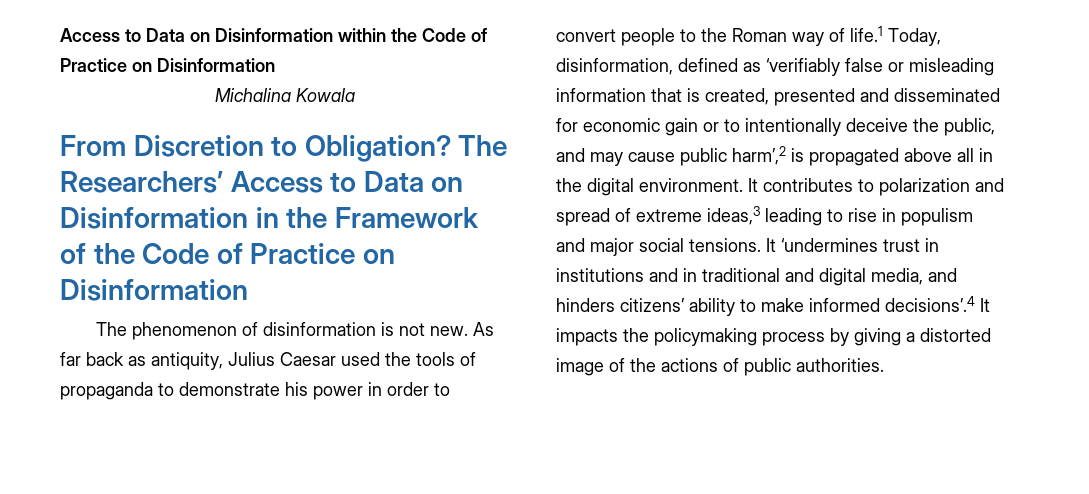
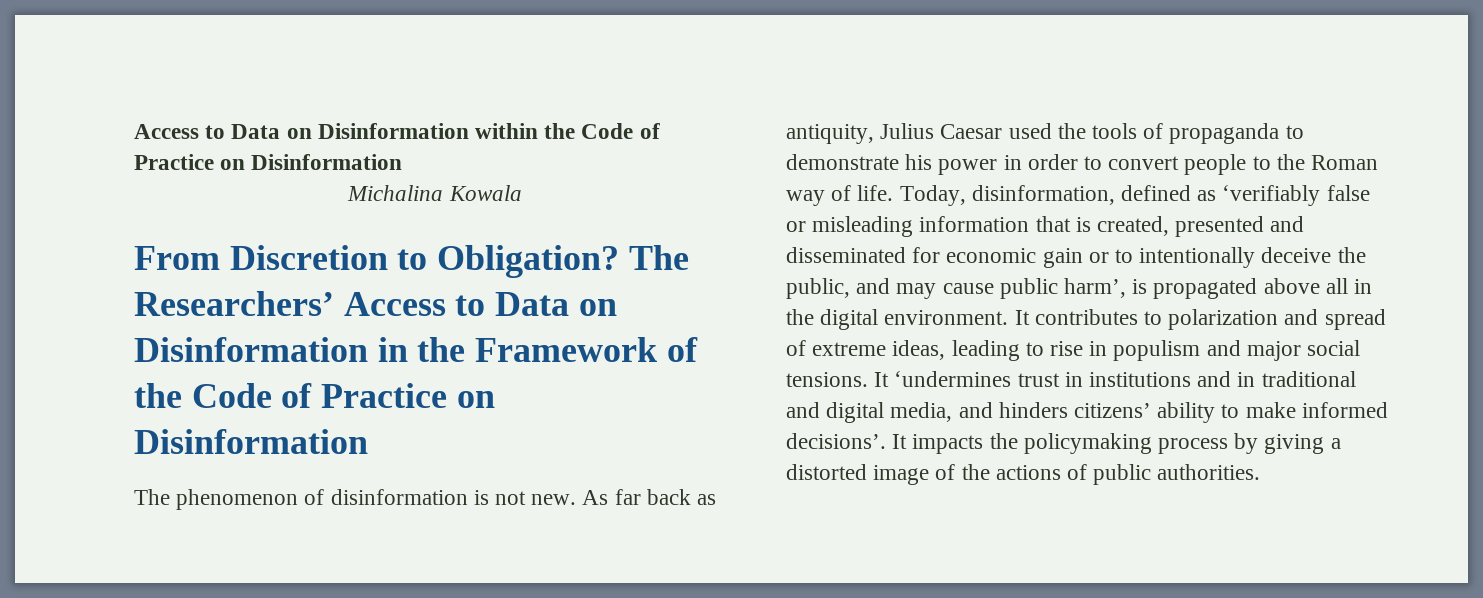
[850,26,883,42] life.1 -> [857,185,894,201] life.
[732,146,786,165] harm’,2 -> [1064,278,1127,298] harm’,
[707,206,760,225] ideas,3 -> [892,340,946,360] ideas,
[885,296,975,312] decisions’.4 -> [786,433,886,449] decisions’.

